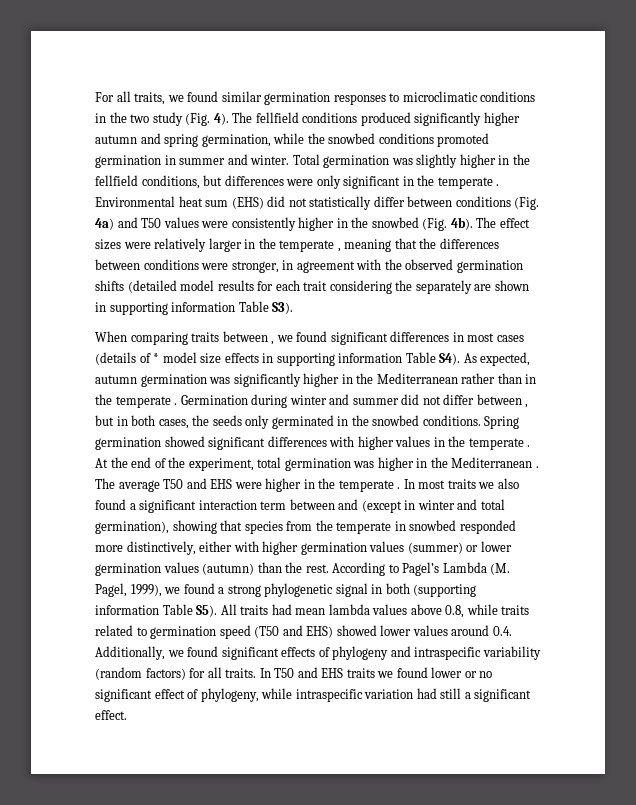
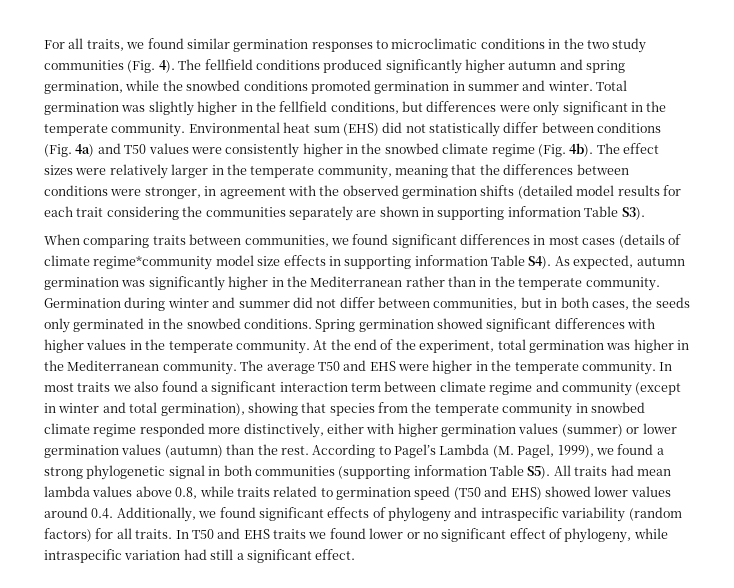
(183, 119) none -> [44,60,124,70] communities
[496,184,500,186] . -> [111,123,186,137] community.
(419, 222) none -> [442,143,535,157] climate regime
[337,248,341,252] , -> [317,165,392,179] community,
(413, 285) none -> [205,207,286,217] communities
[271,341,275,345] , -> [244,235,329,247] communities,
[153,353,160,363] * -> [44,255,213,270] climate regime*community
[174,403,178,405] . -> [585,277,660,291] community.
[525,404,529,408] , -> [433,298,518,310] communities,
[527,445,531,447] . -> [235,340,310,354] community.
[535,466,539,468] . -> [162,361,237,375] community.
[397,487,401,489] . -> [581,361,656,375] community.
[338,499,359,510] and -> [439,381,632,396] climate regime and community
(392, 528) none -> [502,403,573,417] community
(457, 525) none -> [44,423,137,437] climate regime
(410, 588) none -> [254,466,335,476] communities

